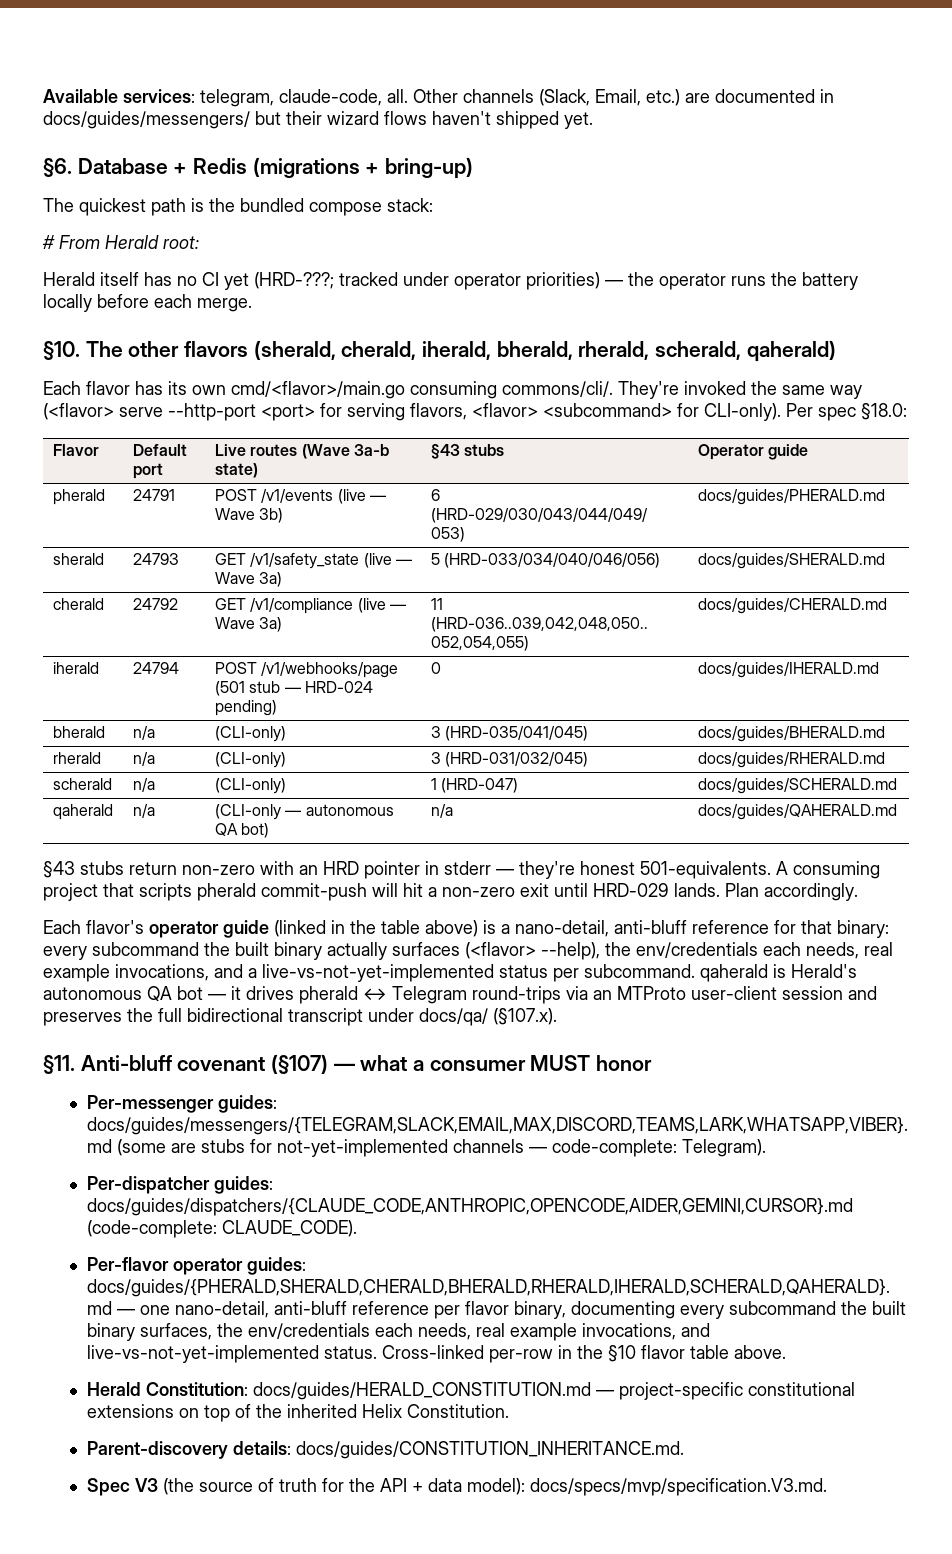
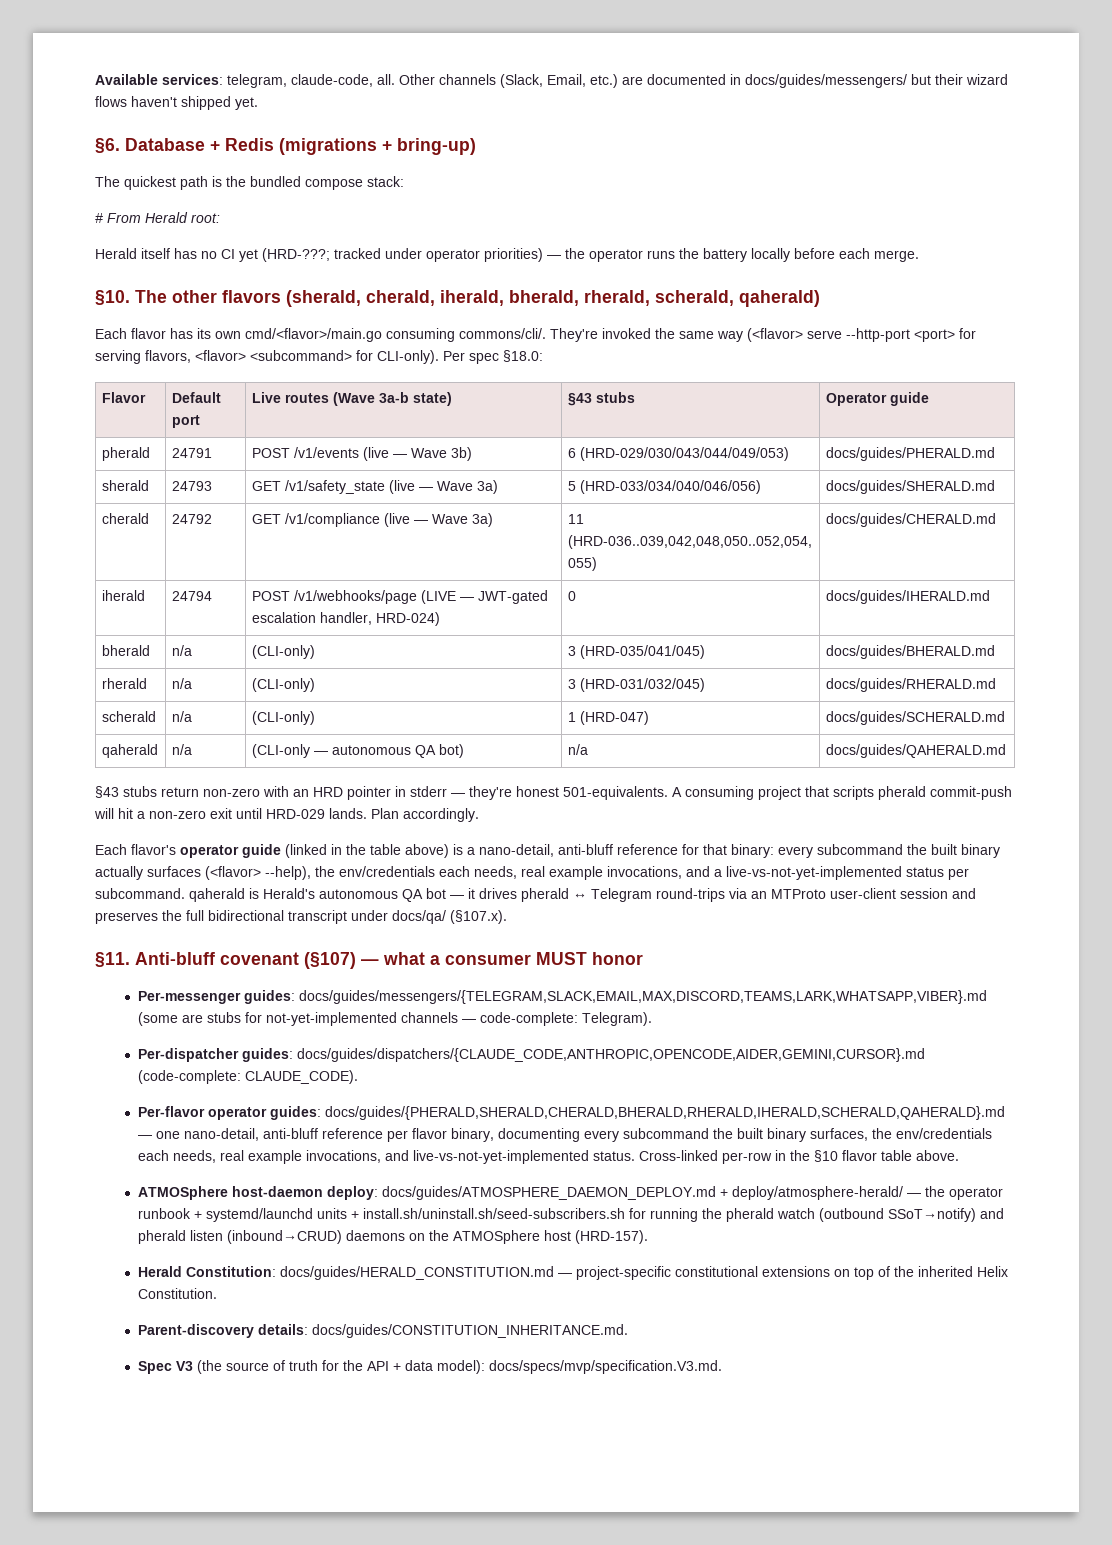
[214,681,373,696] [214,700,277,716] (501 stub — HRD-024 pending) -> [420,590,548,604] [251,612,440,626] (LIVE — JWT-gated escalation handler, HRD-024)
(786, 1352) none -> [138,1186,1004,1200] [138,1208,1005,1222] [138,1230,649,1244] // ATMOSphere host-daemon deploy: docs/guides/ATMOSPHERE_DAEMON_DEPLOY.md + deploy/atmosphere-herald/ — the operator runbook + systemd/launchd units + install.sh/uninstall.sh/seed-subscribers.sh for running the pherald watch (outbound SSoT→notify) and pherald listen (inbound→CRUD) daemons on the ATMOSphere host (HRD-157).

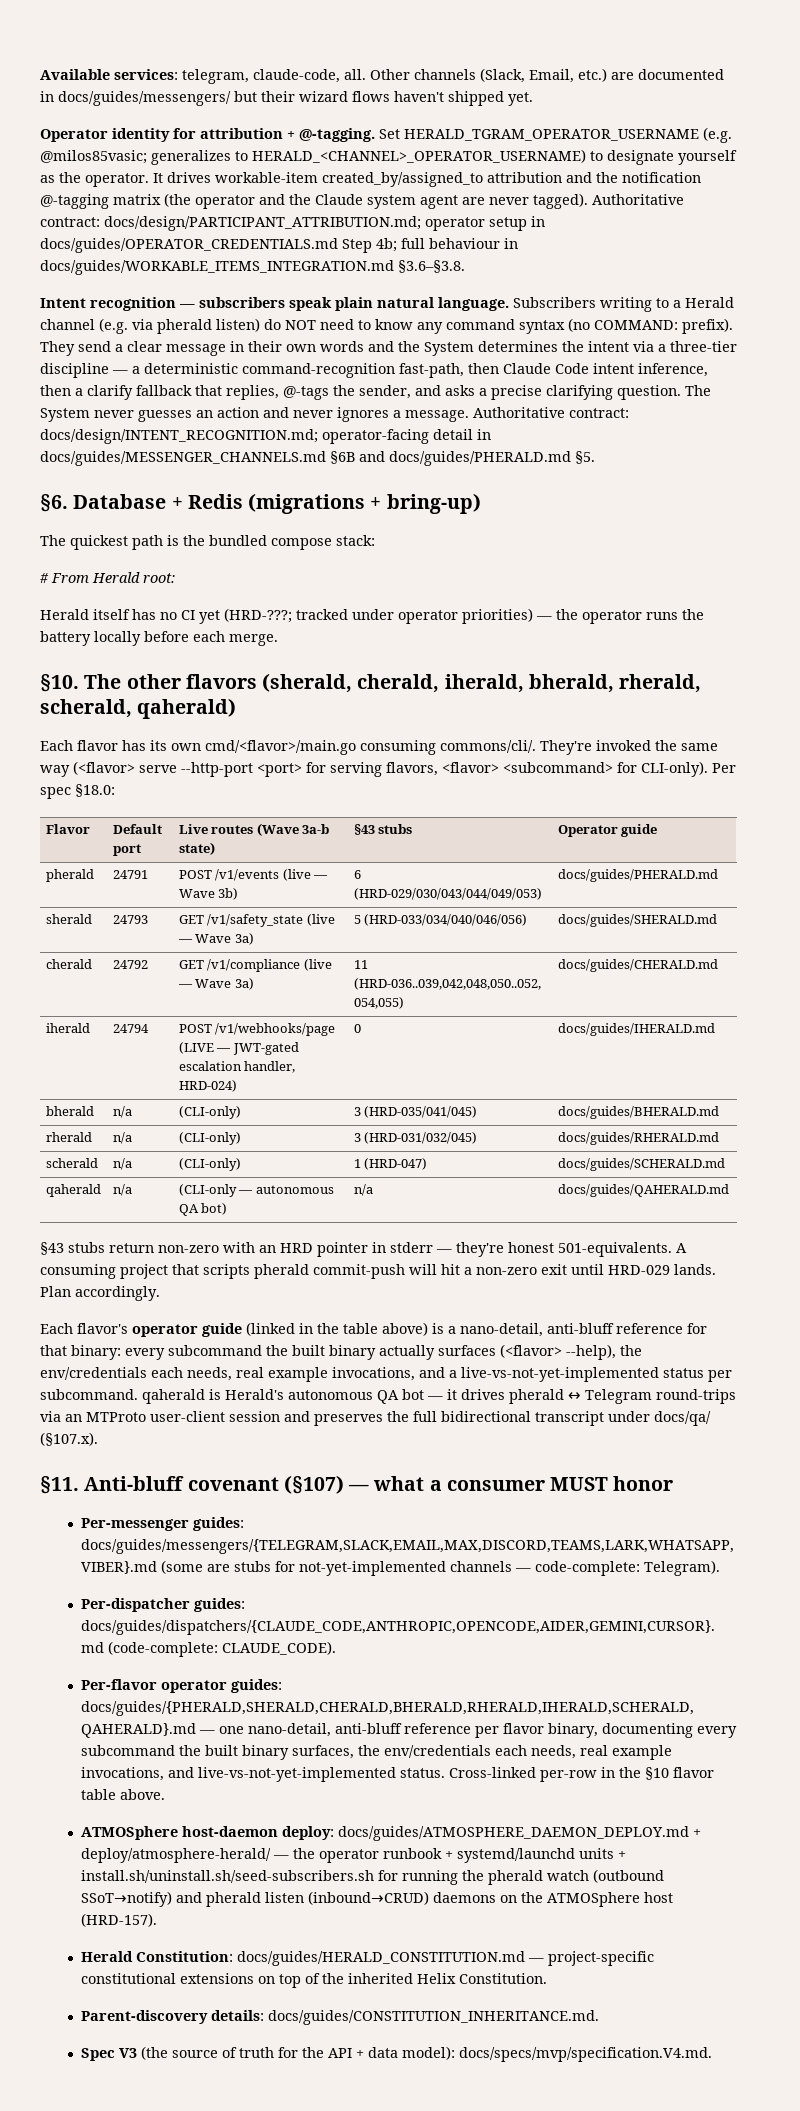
(258, 103) none -> [40,127,732,143] [40,149,737,165] [40,172,701,187] [40,193,684,209] [40,216,545,231] [40,238,518,253] [40,260,465,275] [40,297,734,312] [40,318,733,334] [40,341,737,356] [40,363,708,378] [40,385,711,400] [40,407,629,422] [40,429,491,444] [40,451,595,466] // Operator identity for attribution + @-tagging. Set HERALD_TGRAM_OPERATOR_USERNAME (e.g. @milos85vasic; generalizes to HERALD_<CHANNEL>_OPERATOR_USERNAME) to designate yourself as the operator. It drives workable-item created_by/assigned_to attribution and the notification @-tagging matrix (the operator and the Claude system agent are never tagged). Authoritative contract: docs/design/PARTICIPANT_ATTRIBUTION.md; operator setup in docs/guides/OPERATOR_CREDENTIALS.md Step 4b; full behaviour in docs/guides/WORKABLE_ITEMS_INTEGRATION.md §3.6–§3.8. // Intent recognition — subscribers speak plain natural language. Subscribers writing to a Herald channel (e.g. via pherald listen) do NOT need to know any command syntax (no COMMAND: prefix). They send a clear message in their own words and the System determines the intent via a three-tier discipline — a deterministic command-recognition fast-path, then Claude Code intent inference, then a clarify fallback that replies, @-tags the sender, and asks a precise clarifying question. The System never guesses an action and never ignores a message. Authoritative contract: docs/design/INTENT_RECOGNITION.md; operator-facing detail in docs/guides/MESSENGER_CHANNELS.md §6B and docs/guides/PHERALD.md §5.
[489,1360,723,1374] docs/specs/mvp/specification.V3.md. -> [459,2047,713,2062] docs/specs/mvp/specification.V4.md.

